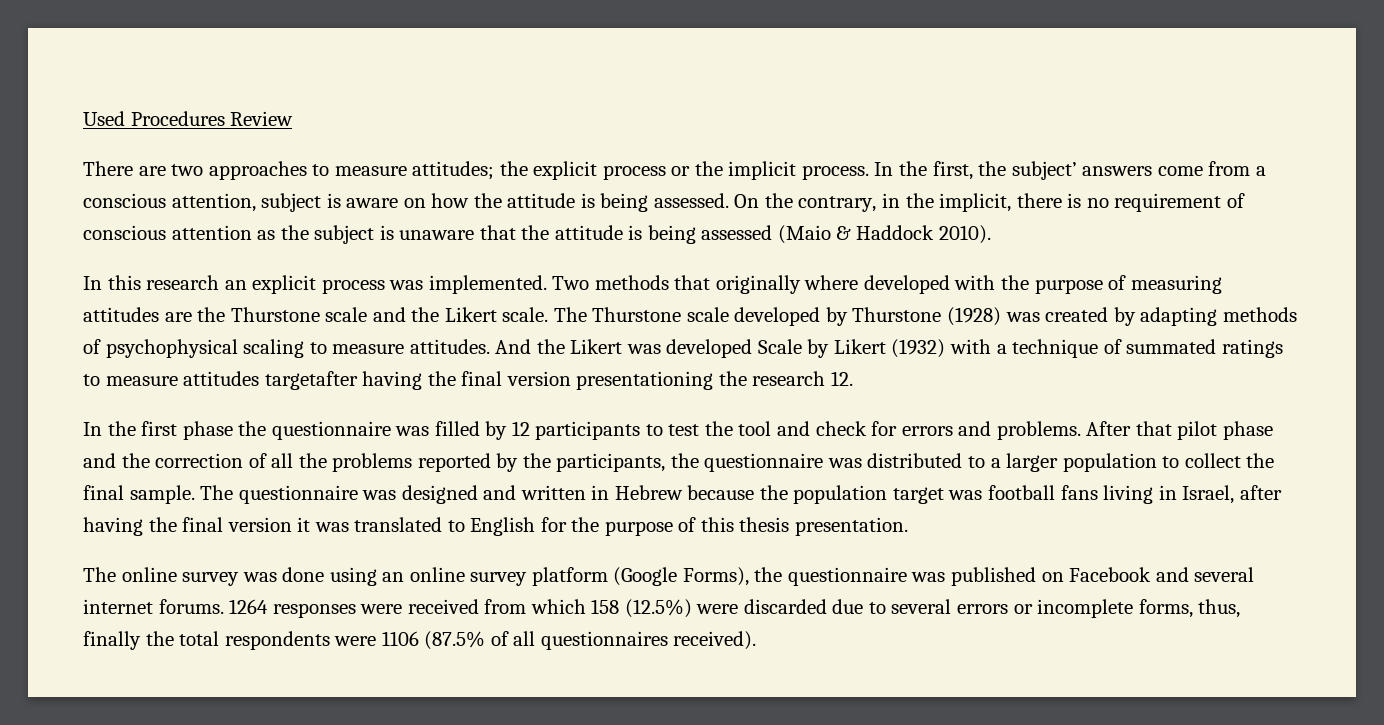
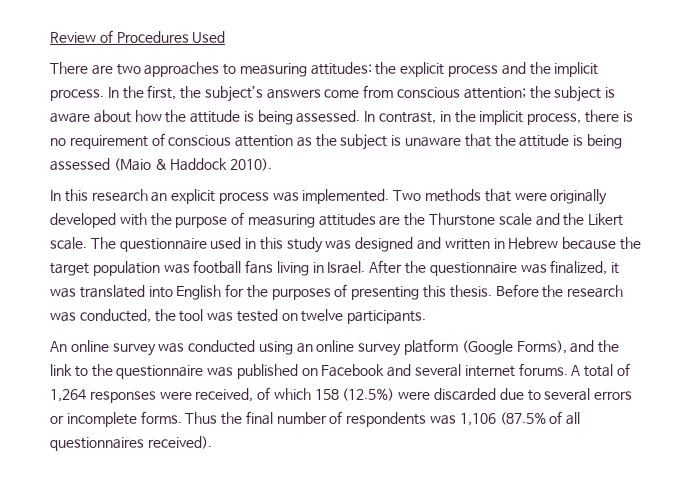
(83, 118) none -> [50,30,189,43] Review of Procedures
[130,111,294,126] Procedures Review -> (226, 37) none
[334,161,495,180] measure attitudes; -> [239,62,372,77] measuring attitudes:
[671,166,691,176] or -> [501,62,526,75] and
[1011,161,1077,180] subject’ -> [204,85,263,102] subject’s
[1255,166,1266,176] [83,193,256,212] a conscious attention, -> [397,86,551,99] conscious attention; the
[403,198,426,208] on -> [93,110,131,123] about
[734,193,1012,212] On the contrary, in the implicit, -> [364,110,582,125] In contrast, in the implicit process,
[715,275,859,294] originally where -> [514,189,608,205] were originally
[592,307,1297,326] [83,339,1283,358] [83,371,853,390] [83,421,1273,440] [83,453,1275,472] [83,485,358,504] Thurstone scale developed by Thurstone (1928) was created by adapting methods of psychophysical scaling to measure attitudes. And the Likert was developed Scale by Likert (1932) with a technique of summated ratings to measure attitudes targetafter having the final version presentationing the research 12. // In the first phase the questionnaire was filled by 12 participants to test the tool and check for errors and problems. After that pilot phase and the correction of all the problems reported by the participants, the questionnaire was distributed to a larger population to collect the final sample. The questionnaire -> [119,237,323,253] questionnaire used in this study
[793,485,944,504] population target -> [50,261,160,276] target population
[1182,485,1282,504] [83,517,292,536] Israel, after having the final version -> [327,260,608,276] Israel. After the questionnaire was finalized,
[447,520,465,532] to -> [148,286,173,298] into
[604,517,909,536] [83,567,116,582] purpose of this thesis presentation. // The -> [271,284,624,300] [50,309,427,324] [50,341,67,352] purposes of presenting this thesis. Before the research was conducted, the tool was tested on twelve participants. // An
[282,567,325,582] done -> [188,340,256,353] conducted
(749, 576) none -> [570,340,620,353] [50,364,88,377] and the link to
[229,599,527,618] 1264 responses were received from -> [571,363,630,377] [50,387,271,403] A total of 1,264 responses were received, of
[1138,599,1241,618] [83,631,419,650] forms, thus, finally the total respondents were 1106 -> [140,411,496,427] forms. Thus the final number of respondents was 1,106

